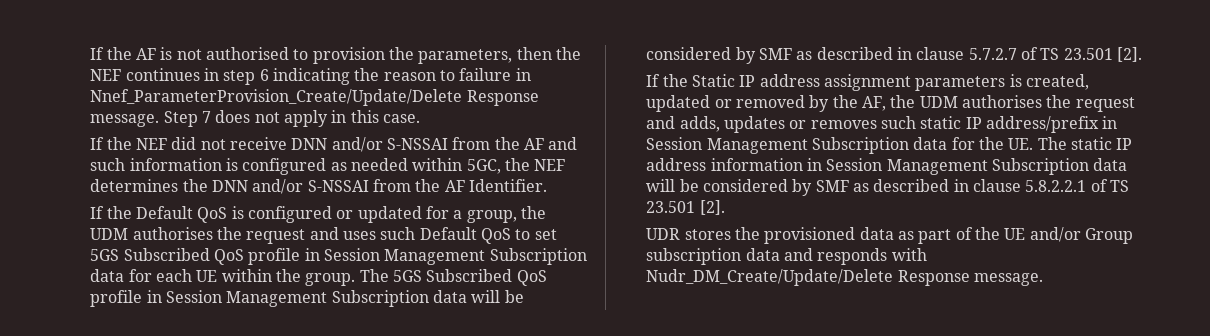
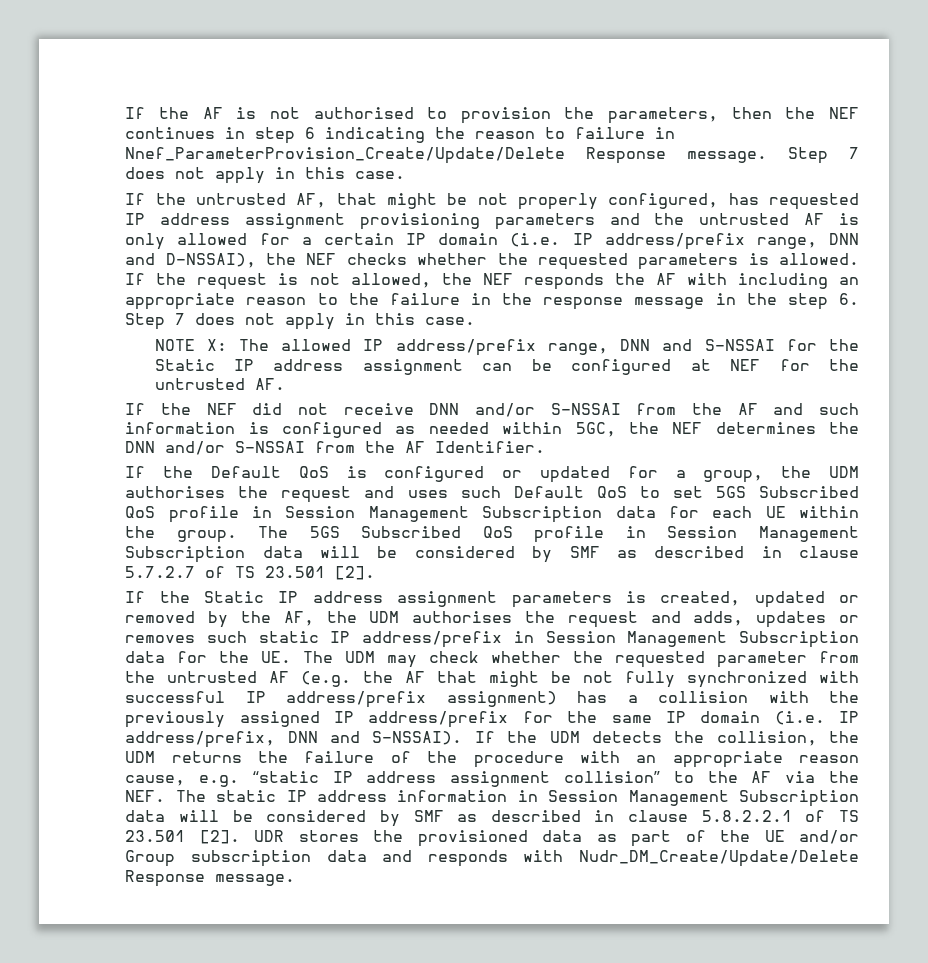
(420, 118) none -> [125,193,859,210] [125,213,859,230] [125,233,860,250] [125,253,860,270] [125,273,859,290] [125,293,859,310] [125,313,476,330] [154,339,859,356] [154,359,860,375] [154,378,285,390] // If the untrusted AF, that might be not properly configured, has requested IP address assignment provisioning parameters and the untrusted AF is only allowed for a certain IP domain (i.e. IP address/prefix range, DNN and D-NSSAI), the NEF checks whether the requested parameters is allowed. If the request is not allowed, the NEF responds the AF with including an appropriate reason to the failure in the response message in the step 6. Step 7 does not apply in this case. // NOTE X: The allowed IP address/prefix range, DNN and S-NSSAI for the Static IP address assignment can be configured at NEF for the untrusted AF.
(1067, 143) none -> [345,651,859,668] [125,671,859,688] [125,691,860,708] [125,711,860,728] [125,731,860,748] [125,751,860,768] [125,771,860,787] [125,790,206,802] UDM may check whether the requested parameter from the untrusted AF (e.g. the AF that might be not fully synchronized with successful IP address/prefix assignment) has a collision with the previously assigned IP address/prefix for the same IP domain (i.e. IP address/prefix, DNN and S-NSSAI). If the UDM detects the collision, the UDM returns the failure of the procedure with an appropriate reason cause, e.g. “static IP address assignment collision” to the AF via the NEF. The
(725, 207) // -> (240, 837) none

